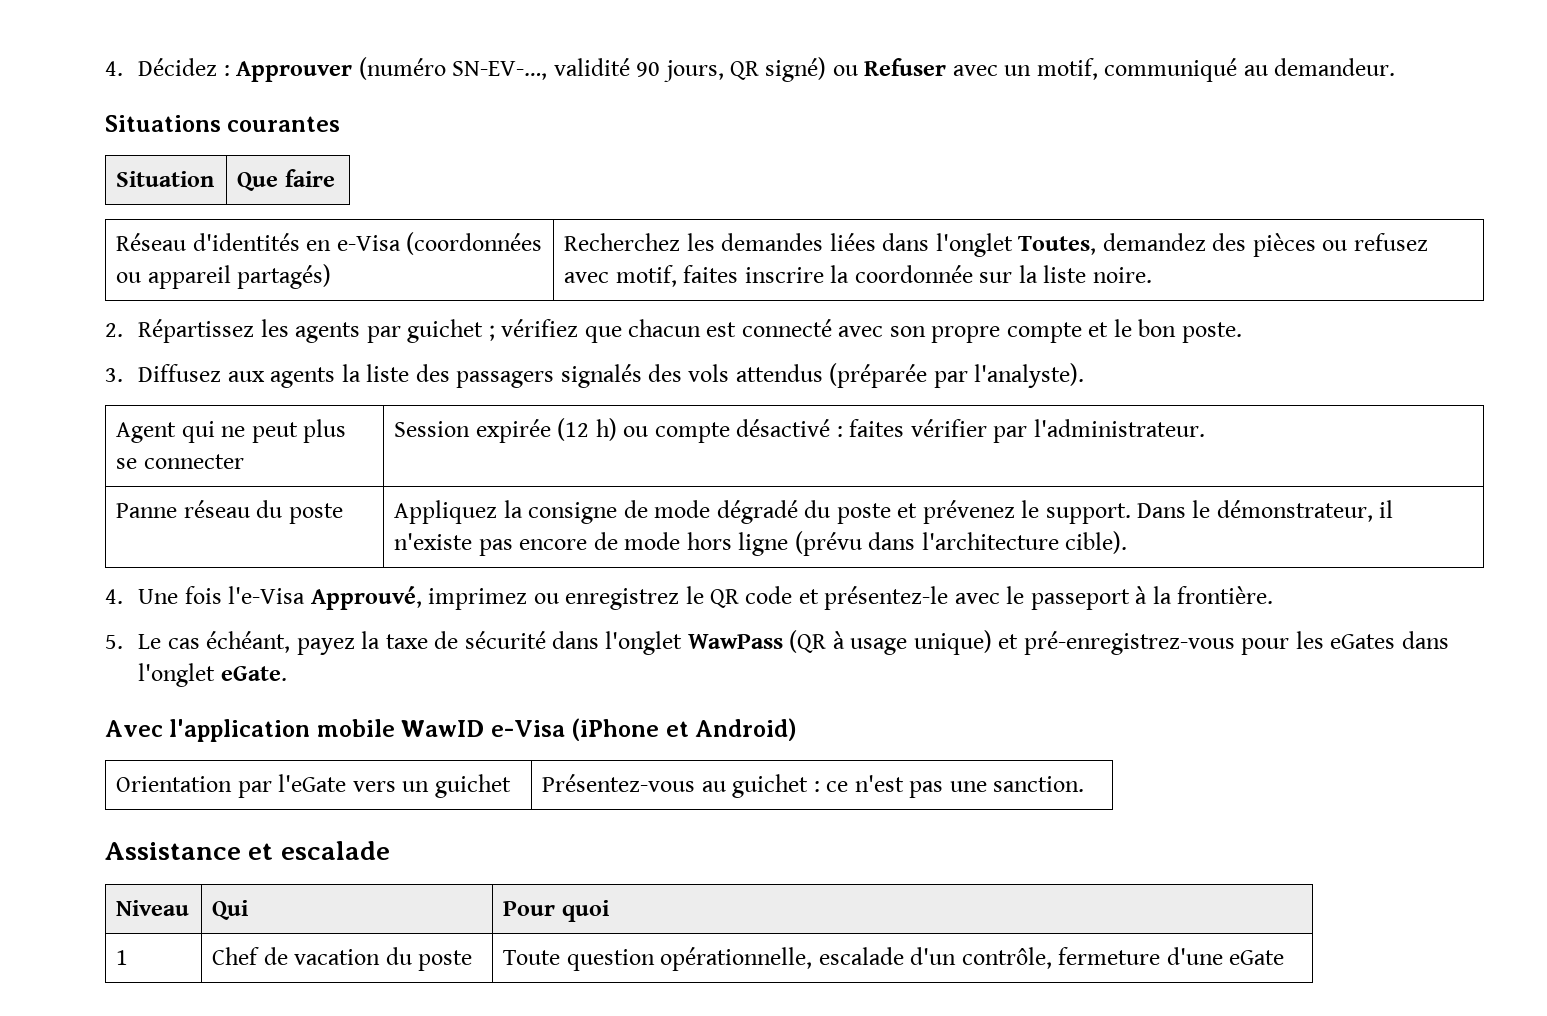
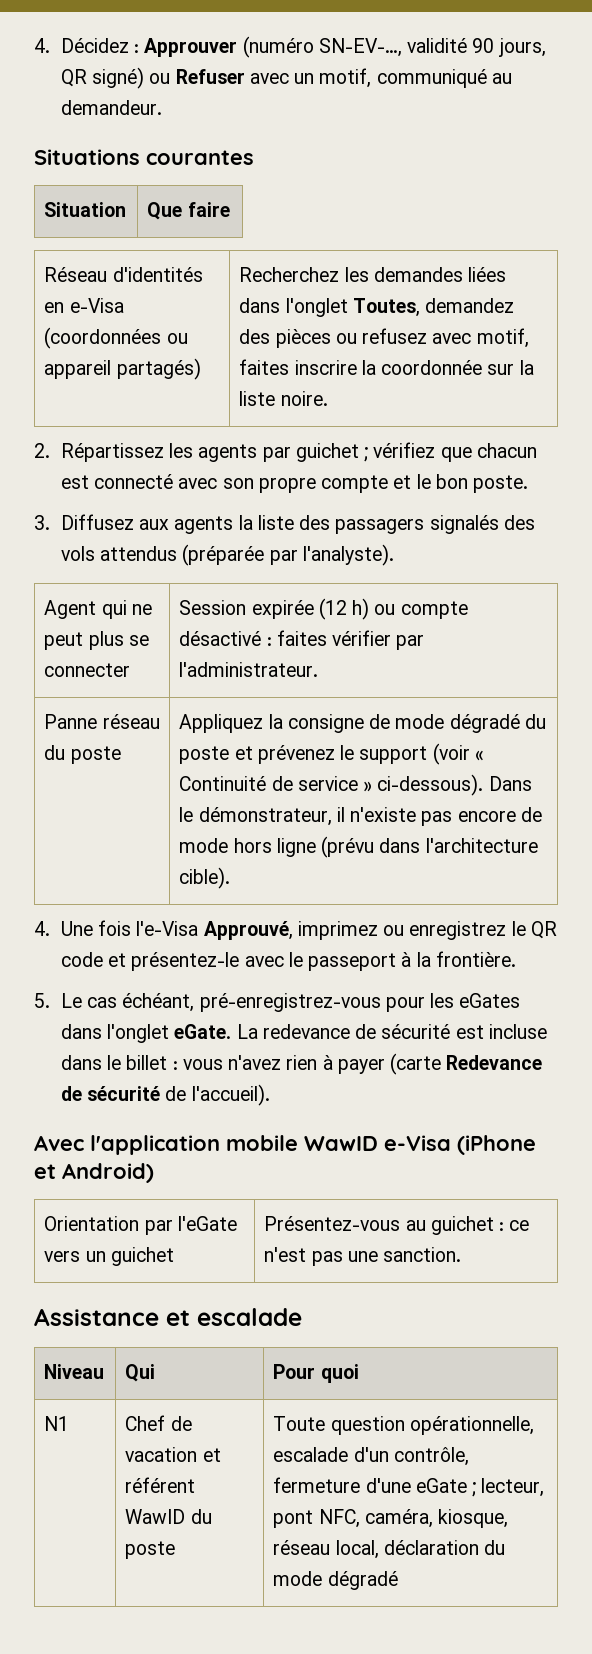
[1045,503,1131,524] support. -> [359,743,484,765] [179,774,484,796] support (voir « Continuité de service » ci-dessous).
[296,630,1019,655] payez la taxe de sécurité dans l'onglet WawPass (QR à usage unique) et -> (195, 1002) none
(287, 673) none -> [236,1024,547,1039] [60,1053,543,1075] [60,1084,270,1106] La redevance de sécurité est incluse dans le billet : vous n'avez rien à payer (carte Redevance de sécurité de l'accueil).
[116,950,129,965] 1 -> [44,1416,70,1431] N1
(381, 957) none -> [202,1448,221,1462] [125,1477,196,1493] [125,1509,186,1524] et référent WawID
(1285, 957) none -> [472,1478,545,1497] [273,1509,509,1528] [273,1540,506,1559] [273,1571,398,1590] ; lecteur, pont NFC, caméra, kiosque, réseau local, déclaration du mode dégradé

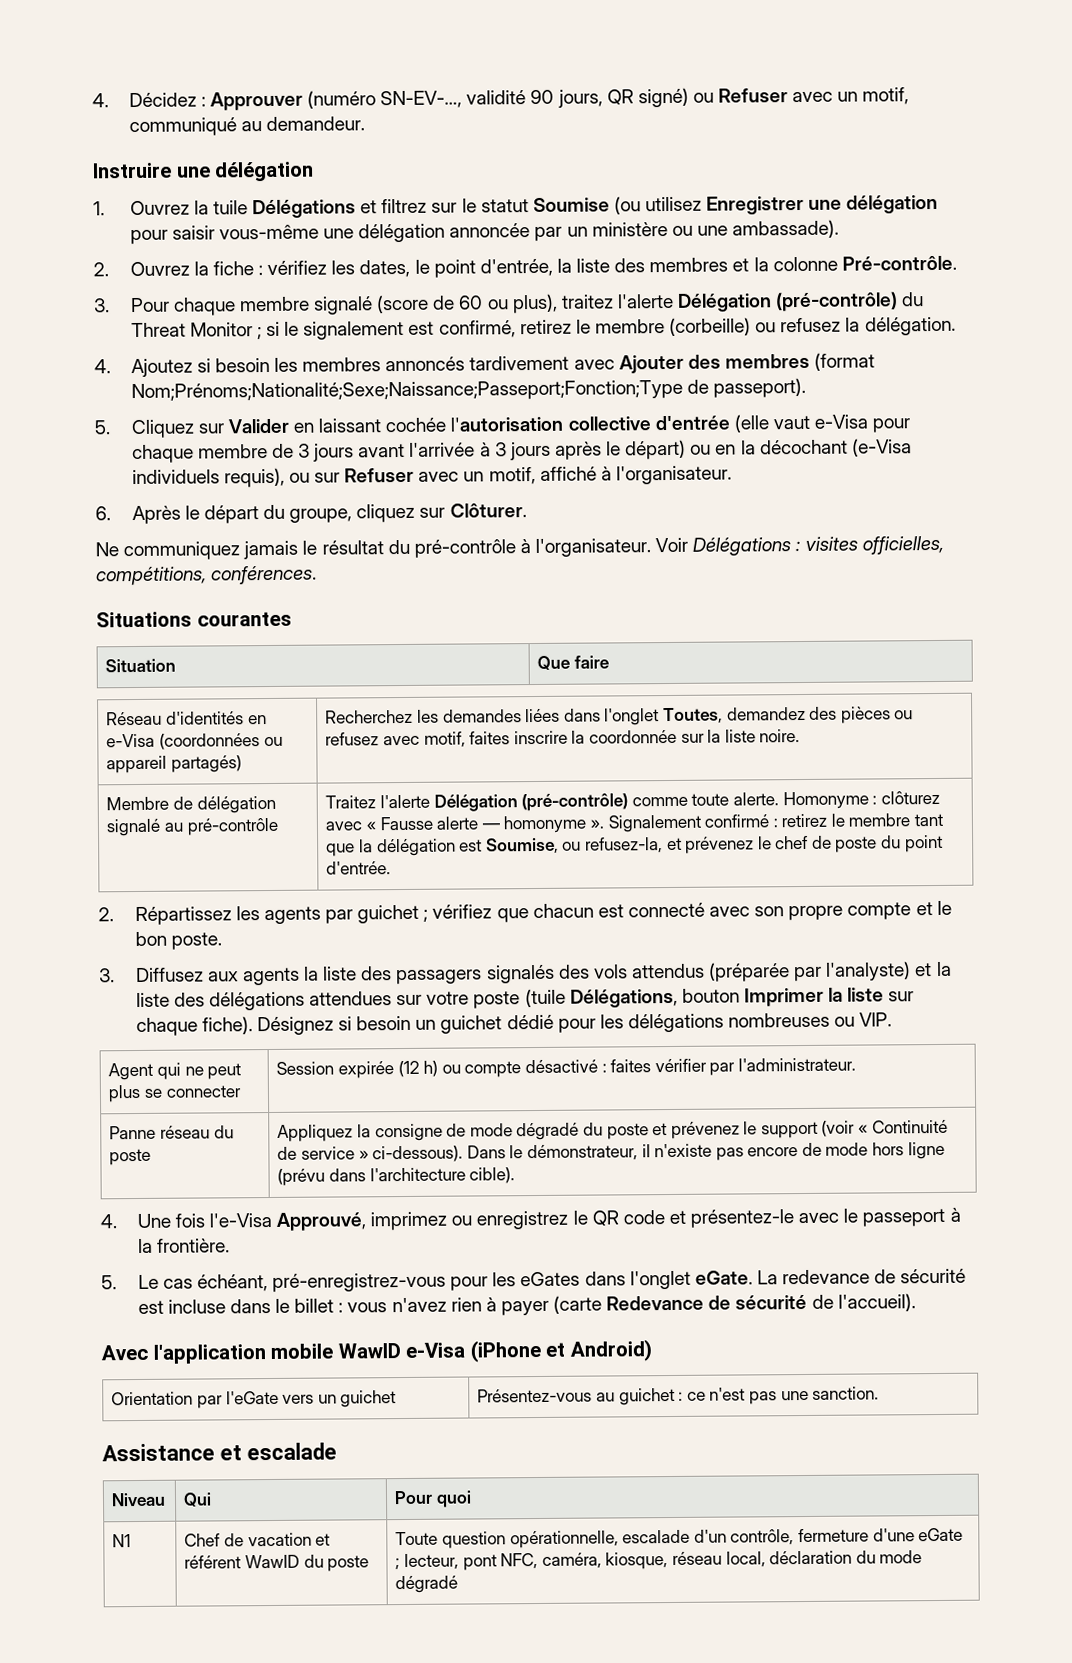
(162, 107) none -> [92,161,315,182] [93,194,939,219] [129,219,840,245] [93,255,957,278] [93,291,925,316] [130,316,956,340] [94,352,876,378] [130,377,806,403] [94,414,912,439] [131,438,912,464] [131,465,732,488] [95,503,527,525] [95,535,944,561] [95,564,318,586] // Instruire une délégation // 1. Ouvrez la tuile Délégations et filtrez sur le statut Soumise (ou utilisez Enregistrer une délégation pour saisir vous-même une délégation annoncée par un ministère ou une ambassade). // 2. Ouvrez la fiche : vérifiez les dates, le point d'entrée, la liste des membres et la colonne Pré-contrôle. // 3. Pour chaque membre signalé (score de 60 ou plus), traitez l'alerte Délégation (pré-contrôle) du Threat Monitor ; si le signalement est confirmé, retirez le membre (corbeille) ou refusez la délégation. // 4. Ajoutez si besoin les membres annoncés tardivement avec Ajouter des membres (format Nom;Prénoms;Nationalité;Sexe;Naissance;Passeport;Fonction;Type de passeport). // 5. Cliquez sur Valider en laissant cochée l'autorisation collective d'entrée (elle vaut e-Visa pour chaque membre de 3 jours avant l'arrivée à 3 jours après le départ) ou en la décochant (e-Visa individuels requis), ou sur Refuser avec un motif, affiché à l'organisateur. // 6. Après le départ du groupe, cliquez sur Clôturer. // Ne communiquez jamais le résultat du pré-contrôle à l'organisateur. Voir Délégations : visites officielles, compétitions, conférences.
(328, 398) none -> [106,795,276,814] [106,817,279,837] [325,790,940,812] [325,813,944,834] [326,834,943,857] [326,861,392,875] // Membre de délégation signalé au pré-contrôle | Traitez l'alerte Délégation (pré-contrôle) comme toute alerte. Homonyme : clôturez avec « Fausse alerte — homonyme ». Signalement confirmé : retirez le membre tant que la délégation est Soumise, ou refusez-la, et prévenez le chef de poste du point d'entrée.
[302,544,394,566] l'analyste). -> [825,961,952,981] [135,987,915,1011] [135,1012,893,1037] l'analyste) et la liste des délégations attendues sur votre poste (tuile Délégations, bouton Imprimer la liste sur chaque fiche). Désignez si besoin un guichet dédié pour les délégations nombreuses ou VIP.

